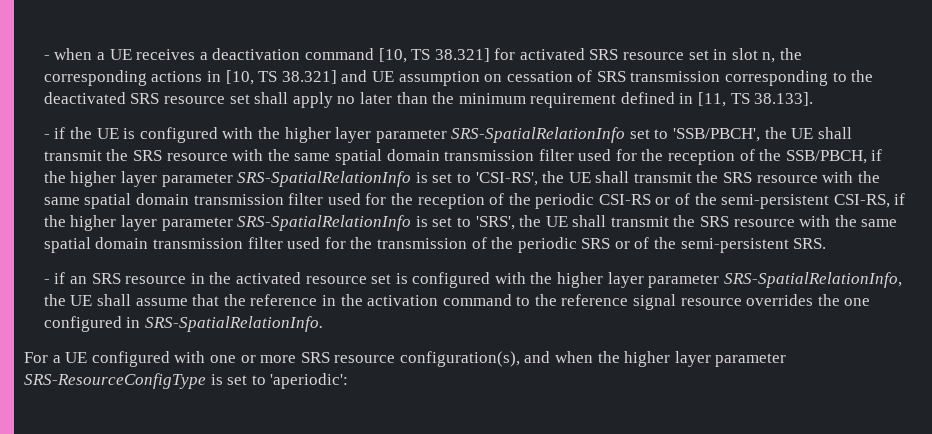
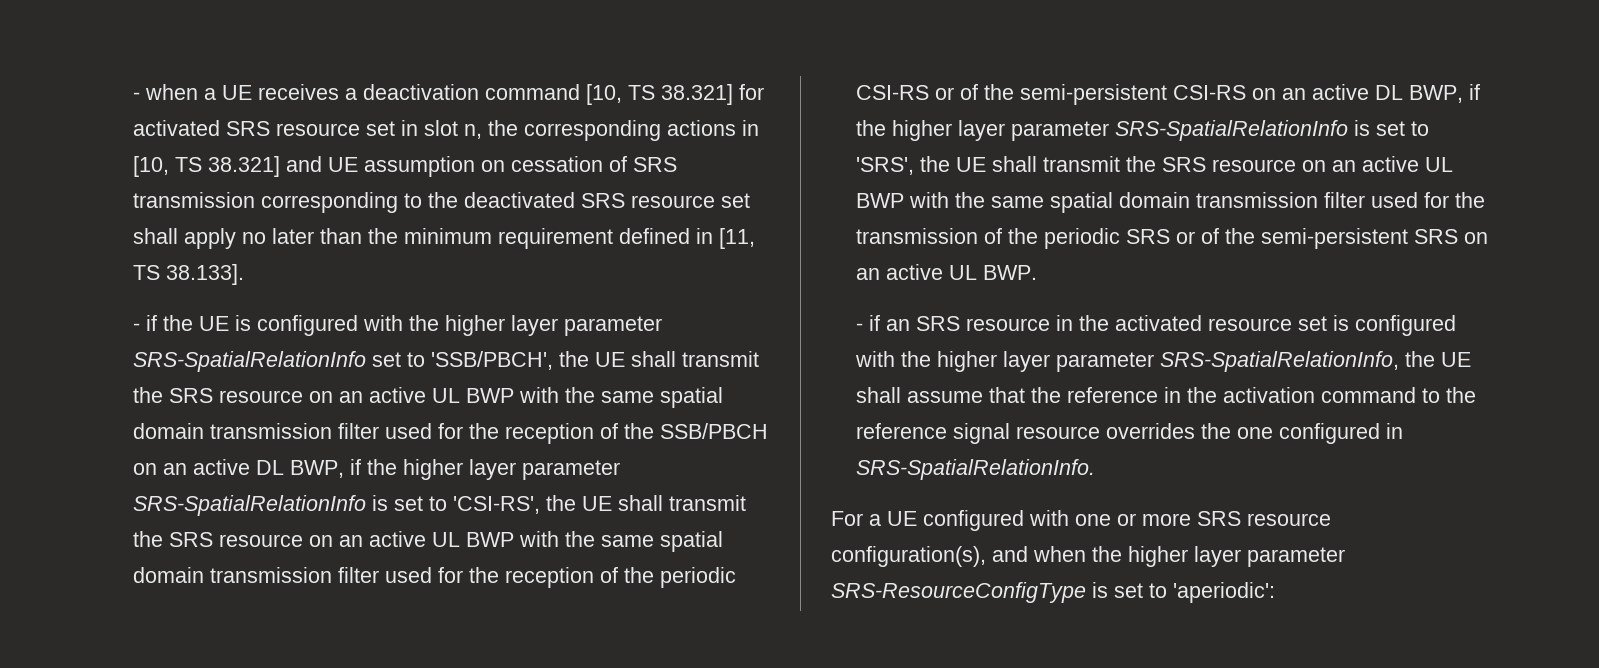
(228, 157) none -> [308,387,514,403] on an active UL BWP
[785,150,867,164] SSB/PBCH, -> [659,423,768,439] [132,459,344,478] SSB/PBCH on an active DL BWP,
(818, 179) none -> [308,531,514,547] on an active UL BWP
[833,194,890,208] CSI-RS, -> [1172,84,1463,103] CSI-RS on an active DL BWP,
(795, 223) none -> [1301,156,1453,172] [855,193,904,208] on an active UL BWP
[793,238,827,249] SRS. -> [1413,229,1488,244] [855,264,1037,280] SRS on an active UL BWP.

